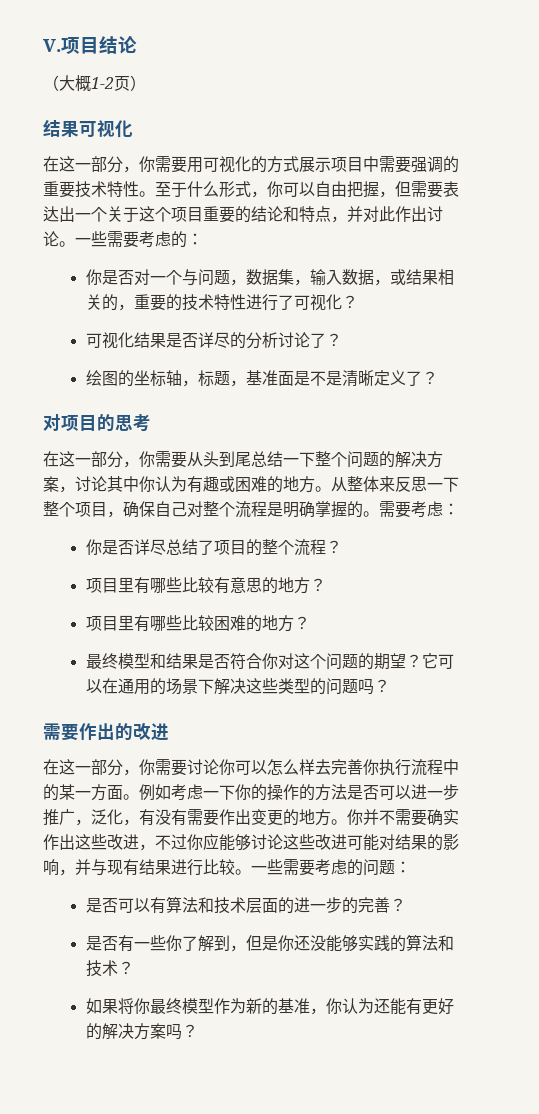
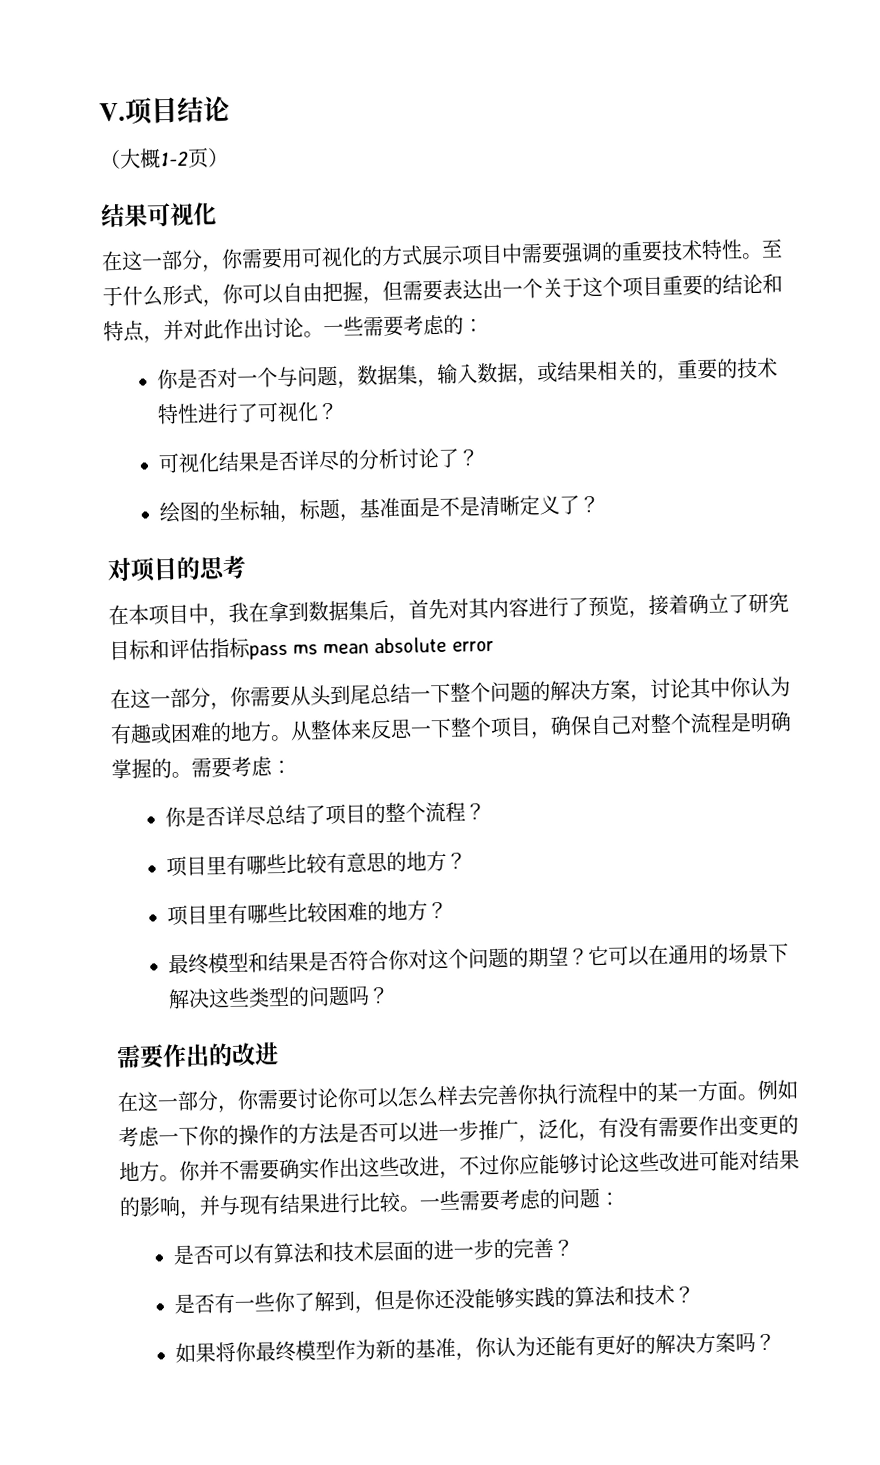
(151, 423) none -> [108,592,789,627] [109,636,494,661] // 在本项目中，我在拿到数据集后，首先对其内容进行了预览，接着确立了研究目标和评估指标pass ms mean absolute error

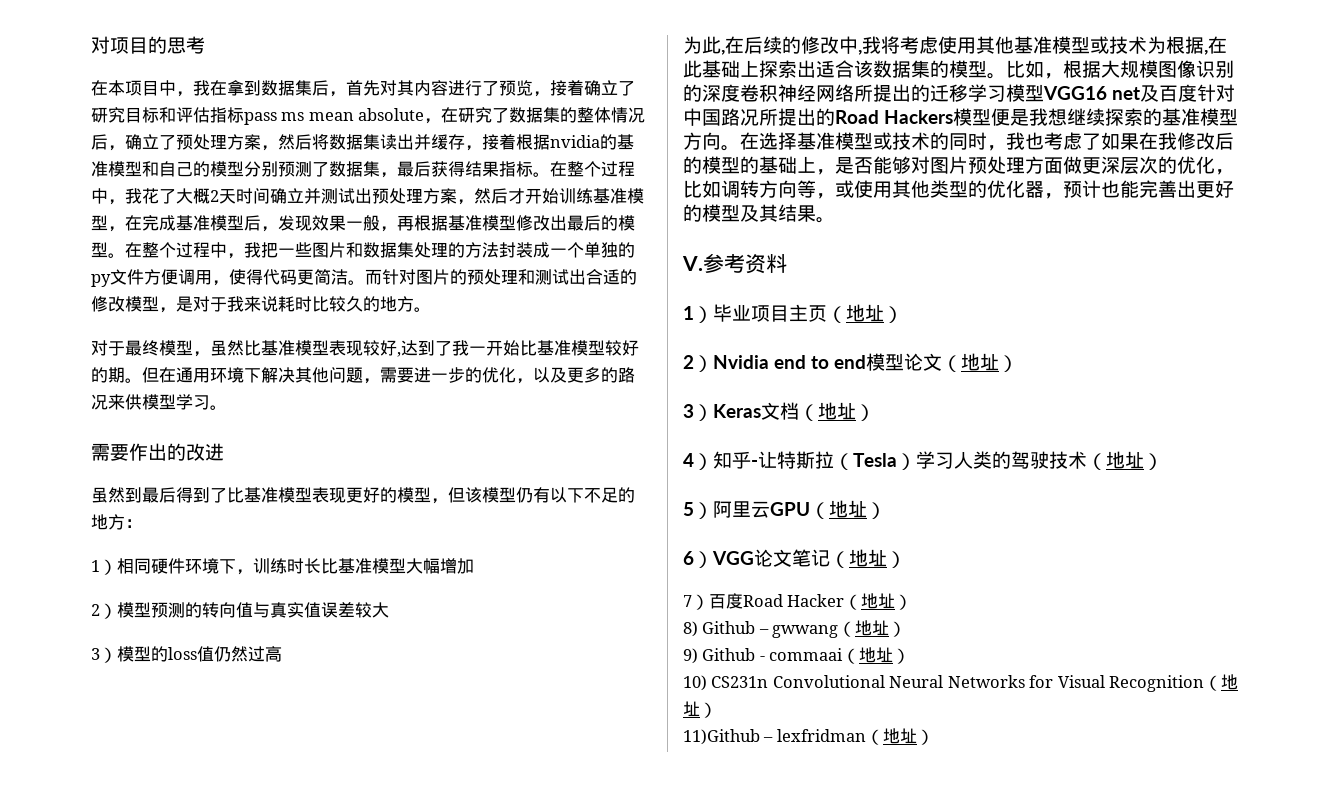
[99,95,230,125] [99,147,229,170] [100,202,217,228] [101,238,783,273] [102,273,783,308] [103,314,484,344] [156,357,778,390] [156,401,339,425] [157,447,479,474] [158,494,600,524] V.项目结论 // （大概1-2页） // 结果可视化 // 在这一部分，你需要用可视化的方式展示项目中需要强调的重要技术特性。至于什么形式，你可以自由把握，但需要表达出一个关于这个项目重要的结论和特点，并对此作出讨论。一些需要考虑的： // 你是否对一个与问题，数据集，输入数据，或结果相关的，重要的技术特性进行了可视化？ // 可视化结果是否详尽的分析讨论了？ // 绘图的坐标轴，标题，基准面是不是清晰定义了？ // -> (91, 45) none
[452,640,494,652] [110,676,791,711] [110,711,792,745] [111,756,292,780] [164,801,486,828] [165,850,467,878] [166,900,448,927] [167,942,789,975] [167,985,390,1010] [116,1042,279,1069] [117,1079,798,1114] [118,1114,799,1148] [119,1149,800,1182] [119,1188,620,1219] [172,1237,574,1266] [173,1284,695,1315] [174,1332,776,1364] error // 在这一部分，你需要从头到尾总结一下整个问题的解决方案，讨论其中你认为有趣或困难的地方。从整体来反思一下整个项目，确保自己对整个流程是明确掌握的。需要考虑： // 你是否详尽总结了项目的整个流程？ // 项目里有哪些比较有意思的地方？ // 项目里有哪些比较困难的地方？ // 最终模型和结果是否符合你对这个问题的期望？它可以在通用的场景下解决这些类型的问题吗？ // 需要作出的改进 // 在这一部分，你需要讨论你可以怎么样去完善你执行流程中的某一方面。例如考虑一下你的操作的方法是否可以进一步推广，泛化，有没有需要作出变更的地方。你并不需要确实作出这些改进，不过你应能够讨论这些改进可能对结果的影响，并与现有结果进行比较。一些需要考虑的问题： // 是否可以有算法和技术层面的进一步的完善？ // 是否有一些你了解到，但是你还没能够实践的算法和技术？ // 如果将你最终模型作为新的基准，你认为还能有更好的解决方案吗？ -> [424,107,646,124] [91,134,634,151] [91,161,635,178] [91,188,644,205] [91,215,635,232] [91,242,635,259] [91,269,637,287] [91,296,431,313] [91,340,639,357] [91,367,635,384] [91,394,227,410] [91,443,224,461] [91,487,635,504] [91,514,142,530] [91,558,474,575] [91,602,389,619] [91,646,282,663] [683,36,1227,55] [683,60,1234,79] [683,84,1235,102] [683,108,1238,126] [683,132,1234,151] [683,156,1234,175] [683,180,1234,199] [683,204,835,223] [682,253,787,274] [683,304,903,323] [683,353,1018,372] [683,402,875,421] [683,451,1163,470] [683,500,886,519] [683,549,906,568] [683,593,913,610] [683,620,907,638] [683,647,911,664] [683,674,1239,692] [683,701,717,718] [683,728,934,745] ，在研究了数据集的整体情况后，确立了预处理方案，然后将数据集读出并缓存，接着根据nvidia的基准模型和自己的模型分别预测了数据集，最后获得结果指标。在整个过程中，我花了大概2天时间确立并测试出预处理方案，然后才开始训练基准模型，在完成基准模型后，发现效果一般，再根据基准模型修改出最后的模型。在整个过程中，我把一些图片和数据集处理的方法封装成一个单独的py文件方便调用，使得代码更简洁。而针对图片的预处理和测试出合适的修改模型，是对于我来说耗时比较久的地方。 // 对于最终模型，虽然比基准模型表现较好,达到了我一开始比基准模型较好的期。但在通用环境下解决其他问题，需要进一步的优化，以及更多的路况来供模型学习。 // 需要作出的改进 // 虽然到最后得到了比基准模型表现更好的模型，但该模型仍有以下不足的地方： // 1）相同硬件环境下，训练时长比基准模型大幅增加 // 2）模型预测的转向值与真实值误差较大 // 3）模型的loss值仍然过高 // 为此,在后续的修改中,我将考虑使用其他基准模型或技术为根据,在此基础上探索出适合该数据集的模型。比如，根据大规模图像识别的深度卷积神经网络所提出的迁移学习模型VGG16 net及百度针对中国路况所提出的Road Hackers模型便是我想继续探索的基准模型方向。在选择基准模型或技术的同时，我也考虑了如果在我修改后的模型的基础上，是否能够对图片预处理方面做更深层次的优化，比如调转方向等，或使用其他类型的优化器，预计也能完善出更好的模型及其结果。 // V.参考资料 // 1）毕业项目主页（地址） // 2）Nvidia end to end模型论文（地址） // 3）Keras文档（地址） // 4）知乎-让特斯拉（Tesla）学习人类的驾驶技术（地址） // 5）阿里云GPU（地址） // 6）VGG论文笔记（地址） // 7）百度Road Hacker（地址） // 8) Github – gwwang（地址） // 9) Github - commaai（地址） // 10) CS231n Convolutional Neural Networks for Visual Recognition（地址） // 11)Github – lexfridman（地址）

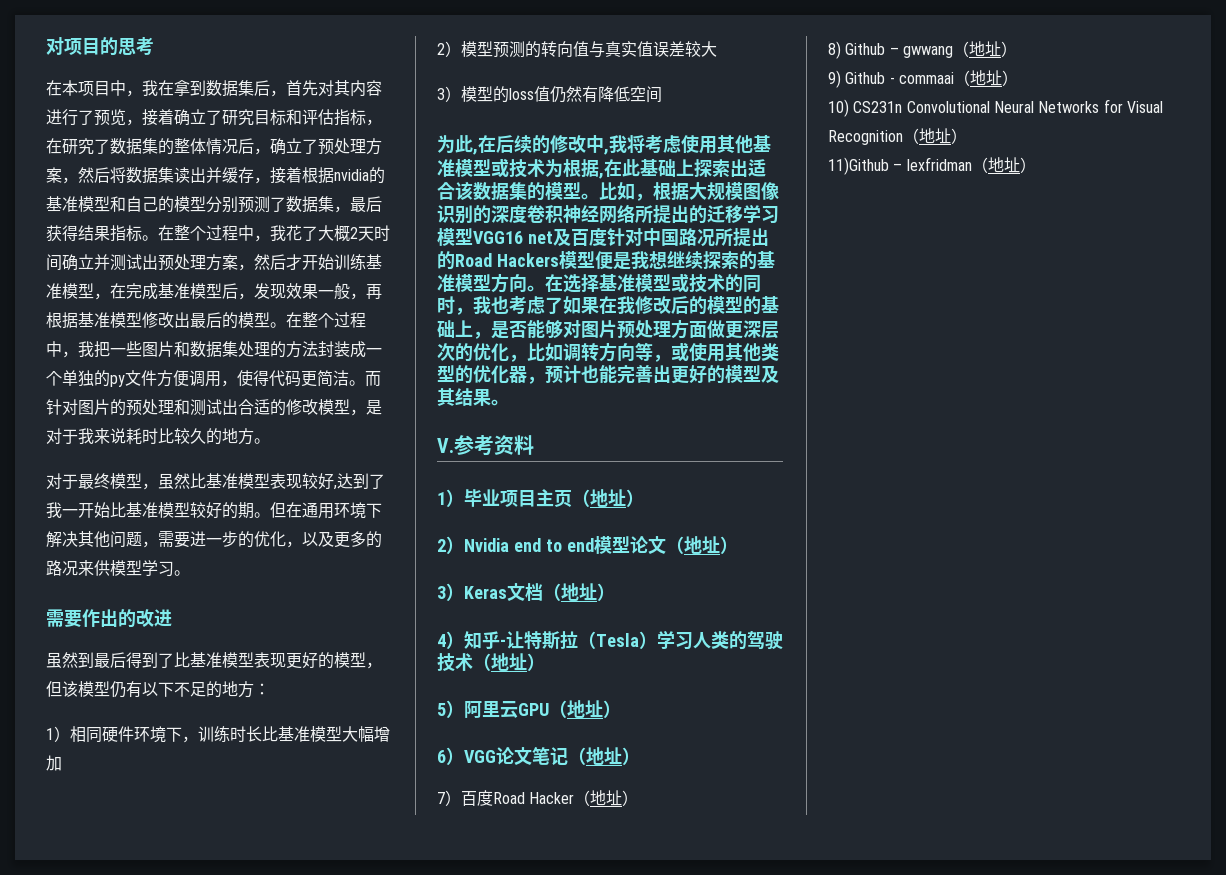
[244,108,425,125] pass ms mean absolute -> (366, 117) none
[248,646,282,662] 过高 -> [582,86,662,103] 有降低空间

